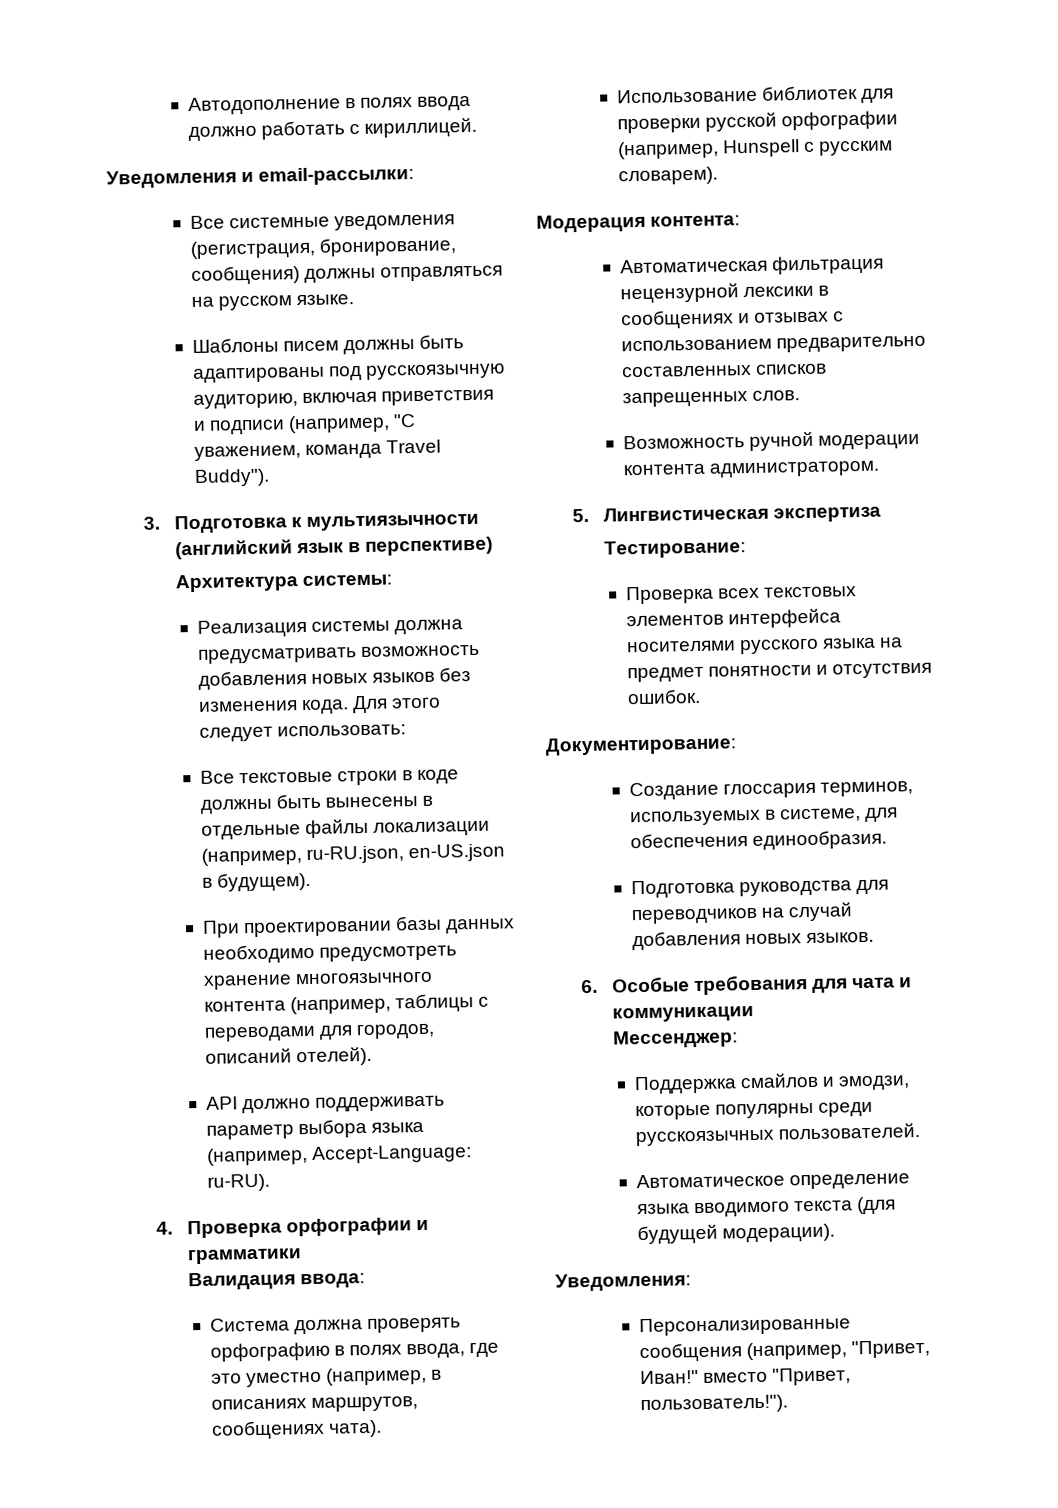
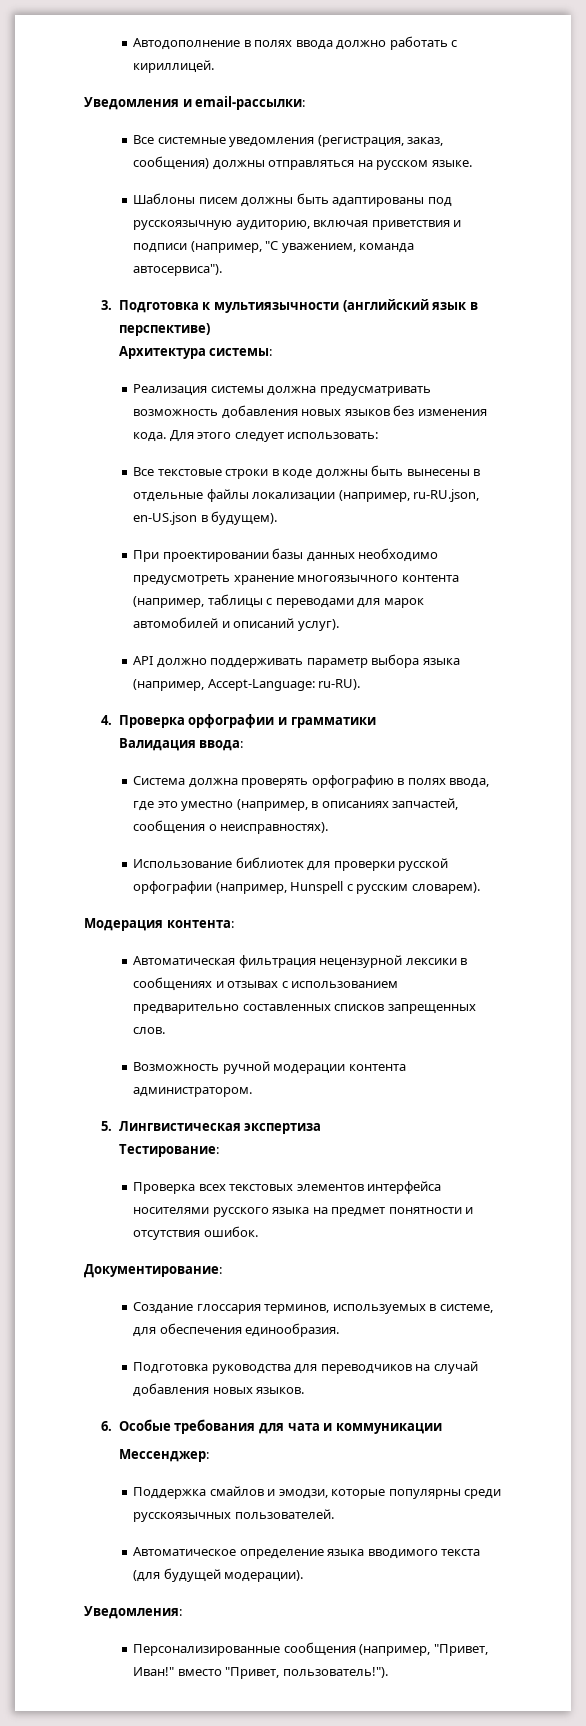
[318,236,457,257] бронирование, -> [407,137,444,146] заказ,
[386,439,442,454] [193,468,270,487] Travel Buddy"). -> [133,264,223,276] автосервиса").
[356,1023,436,1040] [204,1046,372,1067] городов, описаний отелей). -> [383,598,424,608] [133,617,339,631] марок автомобилей и описаний услуг).
[310,1396,418,1413] [210,1419,382,1440] маршрутов, сообщениях чата). -> [392,798,459,810] [133,820,329,834] запчастей, сообщения о неисправностях).

